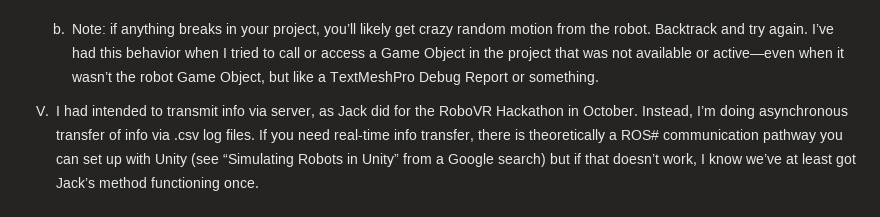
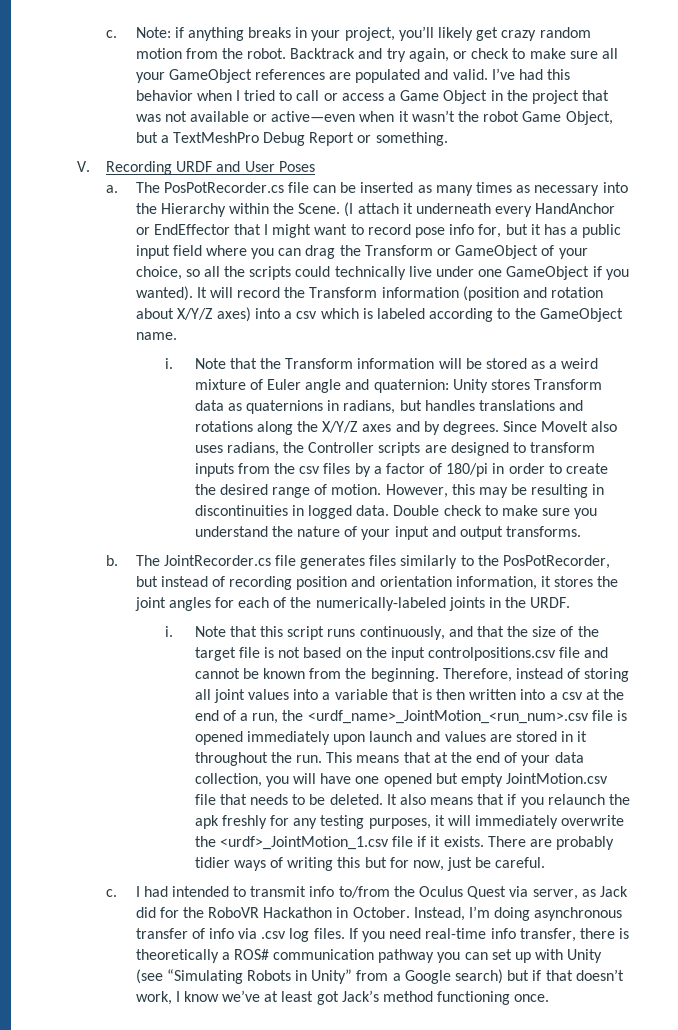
[52,23,65,34] b. -> [106,30,118,38] c.
[768,23,808,37] again. -> [408,48,618,62] [135,69,488,83] again, or check to make sure all your GameObject references are populated and valid.
[292,71,314,82] like -> (158, 137) none
(50, 111) none -> [106,161,315,175] [106,182,628,196] [135,202,616,217] [135,224,622,238] [135,245,588,259] [135,266,629,280] [135,286,604,301] [135,307,623,322] [135,332,177,340] [165,358,599,369] [194,379,603,393] [194,400,584,414] [194,421,618,435] [194,442,596,456] [194,463,608,477] [194,484,605,498] [194,505,598,519] [194,526,582,540] [106,555,611,569] [135,576,619,590] [134,597,571,611] [165,626,599,640] [194,647,609,661] [194,668,630,682] [194,689,625,703] [194,710,627,724] [194,731,588,745] [194,752,584,766] [194,773,609,787] [194,794,630,808] [194,815,625,829] [194,836,615,850] [194,857,546,871] [106,889,118,897] Recording URDF and User Poses // a. The PosPotRecorder.cs file can be inserted as many times as necessary into the Hierarchy within the Scene. (I attach it underneath every HandAnchor or EndEffector that I might want to record pose info for, but it has a public input field where you can drag the Transform or GameObject of your choice, so all the scripts could technically live under one GameObject if you wanted). It will record the Transform information (position and rotation about X/Y/Z axes) into a csv which is labeled according to the GameObject name. // i. Note that the Transform information will be stored as a weird mixture of Euler angle and quaternion: Unity stores Transform data as quaternions in radians, but handles translations and rotations along the X/Y/Z axes and by degrees. Since MoveIt also uses radians, the Controller scripts are designed to transform inputs from the csv files by a factor of 180/pi in order to create the desired range of motion. However, this may be resulting in discontinuities in logged data. Double check to make sure you understand the nature of your input and output transforms. // b. The JointRecorder.cs file generates files similarly to the PosPotRecorder, but instead of recording position and orientation information, it stores the joint angles for each of the numerically-labeled joints in the URDF. // i. Note that this script runs continuously, and that the size of the target file is not based on the input controlpositions.csv file and cannot be known from the beginning. Therefore, instead of storing all joint values into a variable that is then written into a csv at the end of a run, the <urdf_name>_JointMotion_<run_num>.csv file is opened immediately upon launch and values are stored in it throughout the run. This means that at the end of your data collection, you will have one opened but empty JointMotion.csv file that needs to be deleted. It also means that if you relaunch the apk freshly for any testing purposes, it will immediately overwrite the <urdf>_JointMotion_1.csv file if it exists. There are probably tidier ways of writing this but for now, just be careful. // c.
(246, 110) none -> [338,886,507,899] to/from the Oculus Quest

